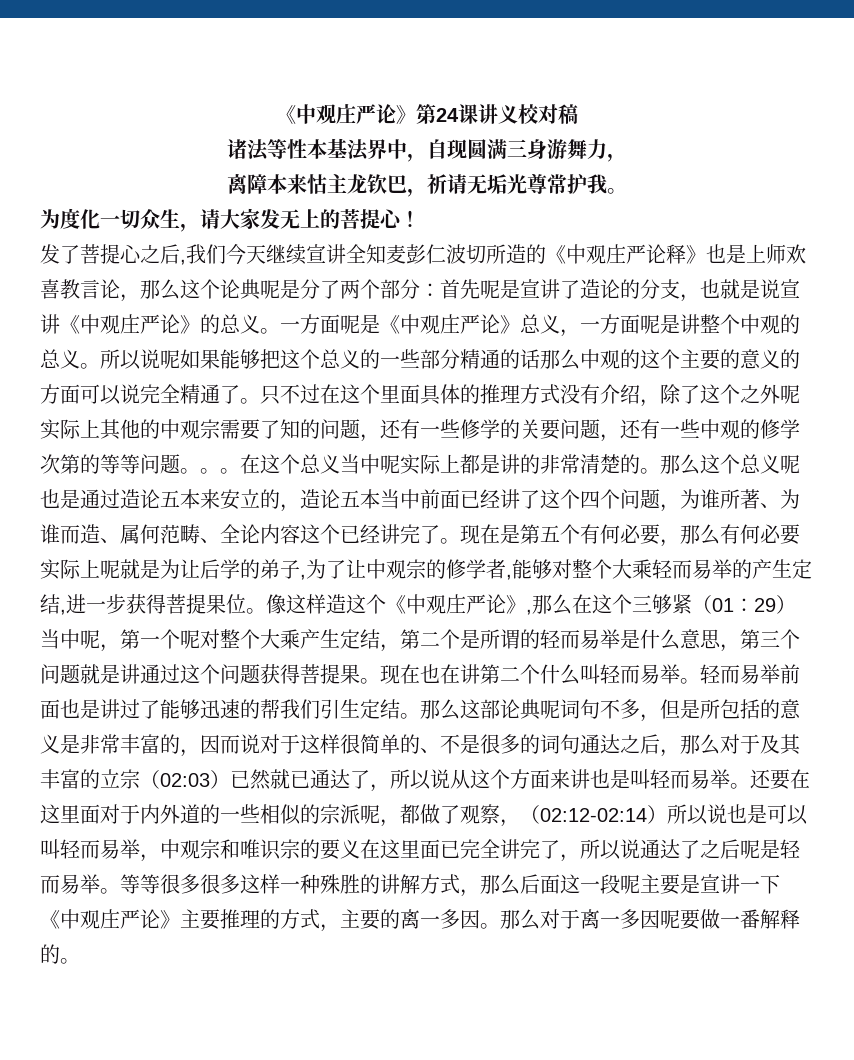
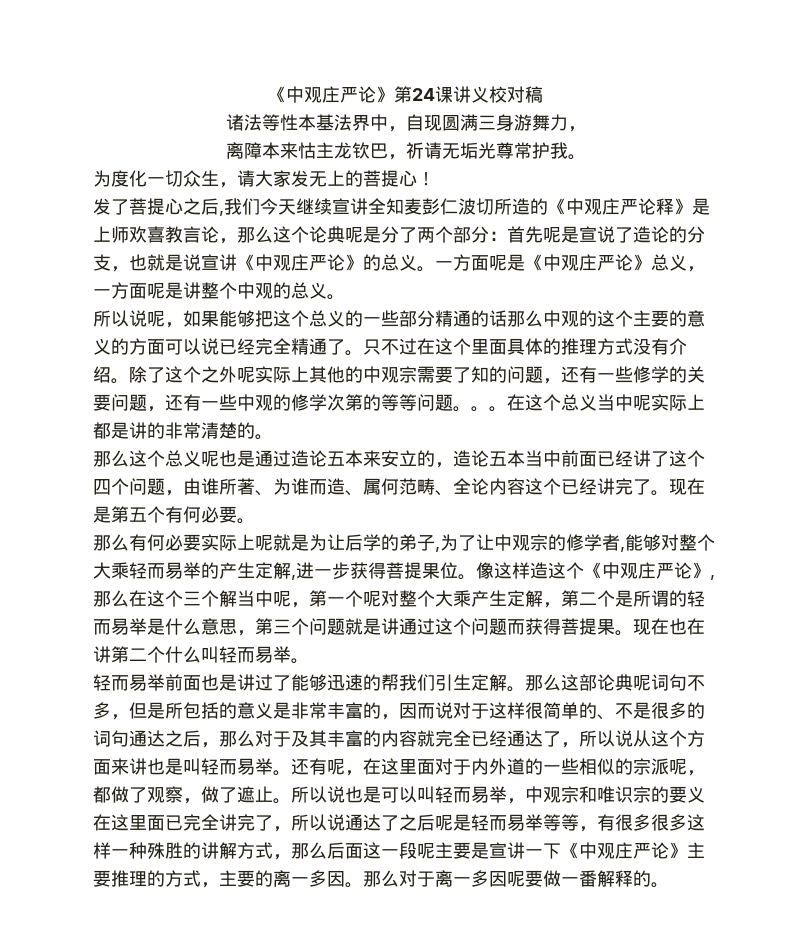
[706,244,726,263] 也 -> (692, 206) none
[540,279,560,299] 讲 -> [597,226,615,243] 说
(100, 366) none -> (345, 297) //
(180, 359) none -> [165,322,183,328] ，
(140, 394) none -> [219,338,255,355] 已经
[640,399,660,407] ， -> [111,378,129,384] 。
(660, 471) none -> (273, 437) //
[680,489,700,509] 为 -> [183,478,201,495] 由
[660,539,680,547] ， -> [237,518,255,524] 。 //
[40,594,60,614] 结 -> [273,562,291,579] 解
[652,594,796,614] 够紧（01：29） -> [201,590,237,607] 个解
[360,629,380,649] 结 -> [525,590,543,607] 解
(260, 674) none -> [507,619,525,635] 而
(700, 681) none -> (309, 661) //
[380,699,400,719] 结 -> [489,674,507,691] 解
[100,769,310,790] 立宗（02:03）已然就已 -> [381,730,507,747] 内容就完全已经
[770,769,790,790] 要 -> [309,758,363,776] 有呢，
[520,805,667,824] （02:12-02:14） -> [201,786,291,804] 做了遮止。
[100,874,160,894] 。等等 -> [543,814,615,832] 等等，有

